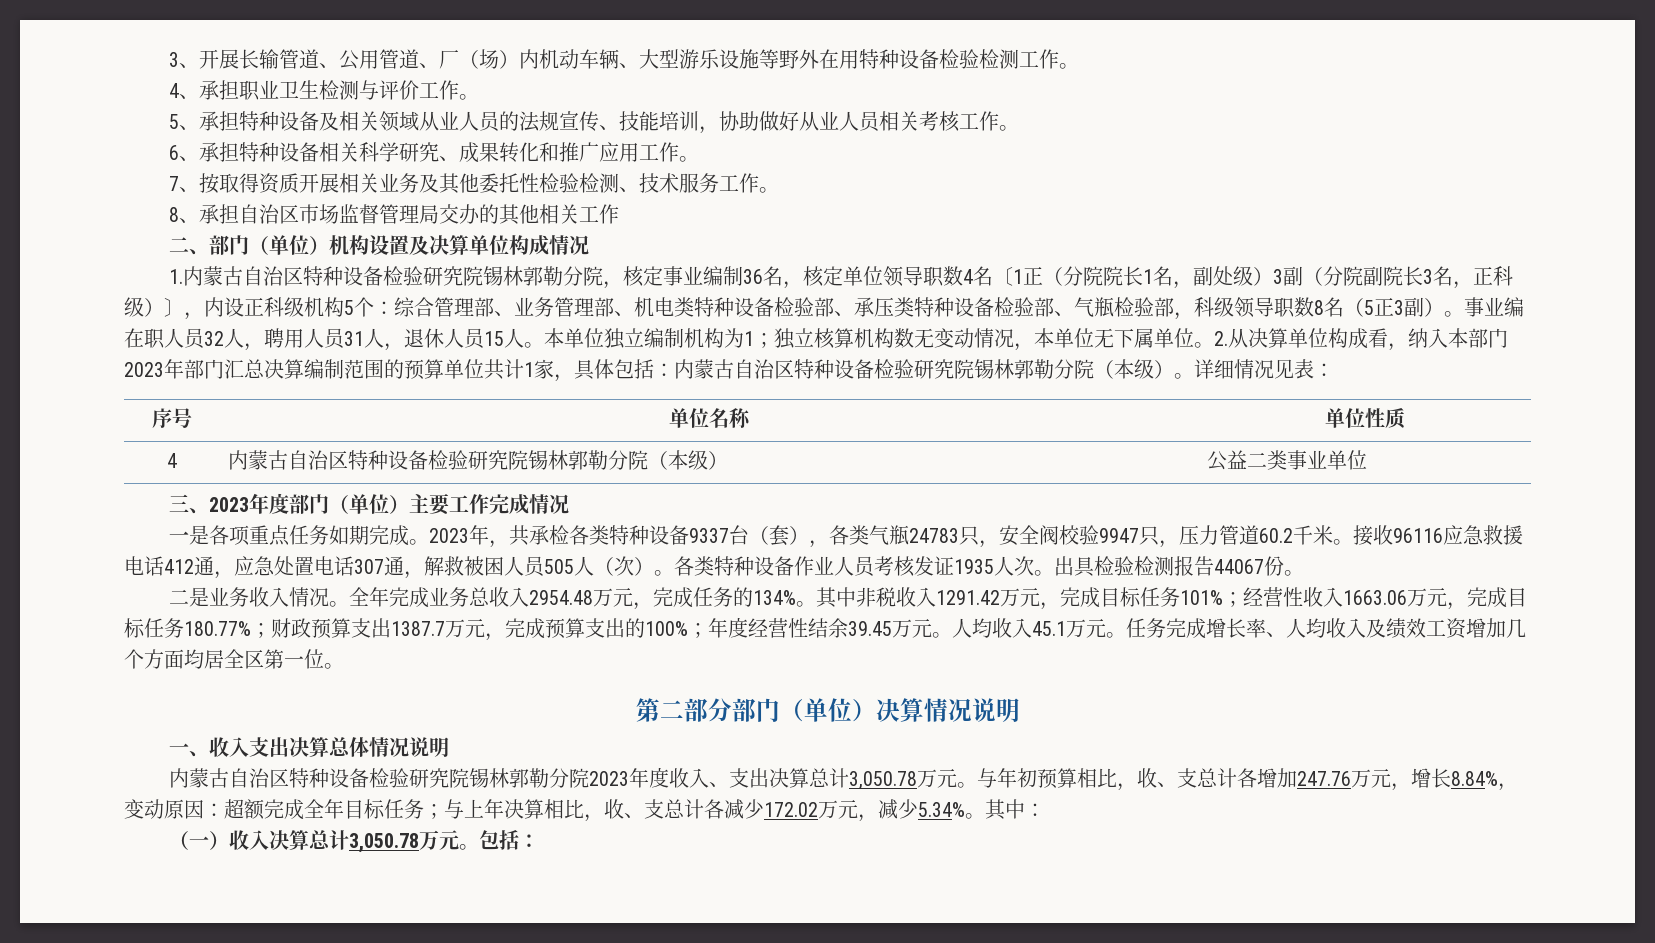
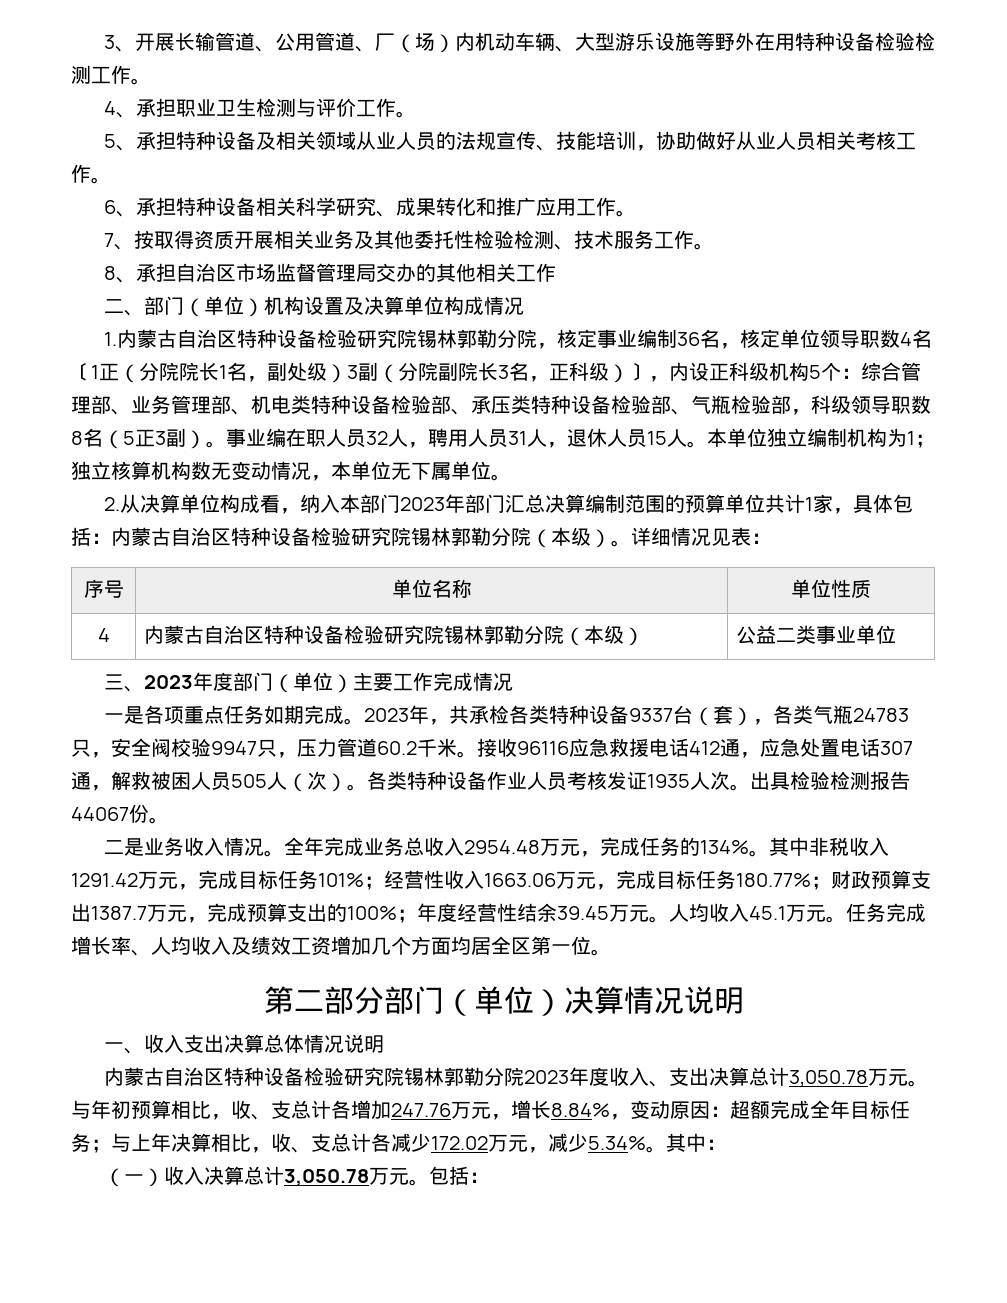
(1214, 345) none -> (511, 477) //

